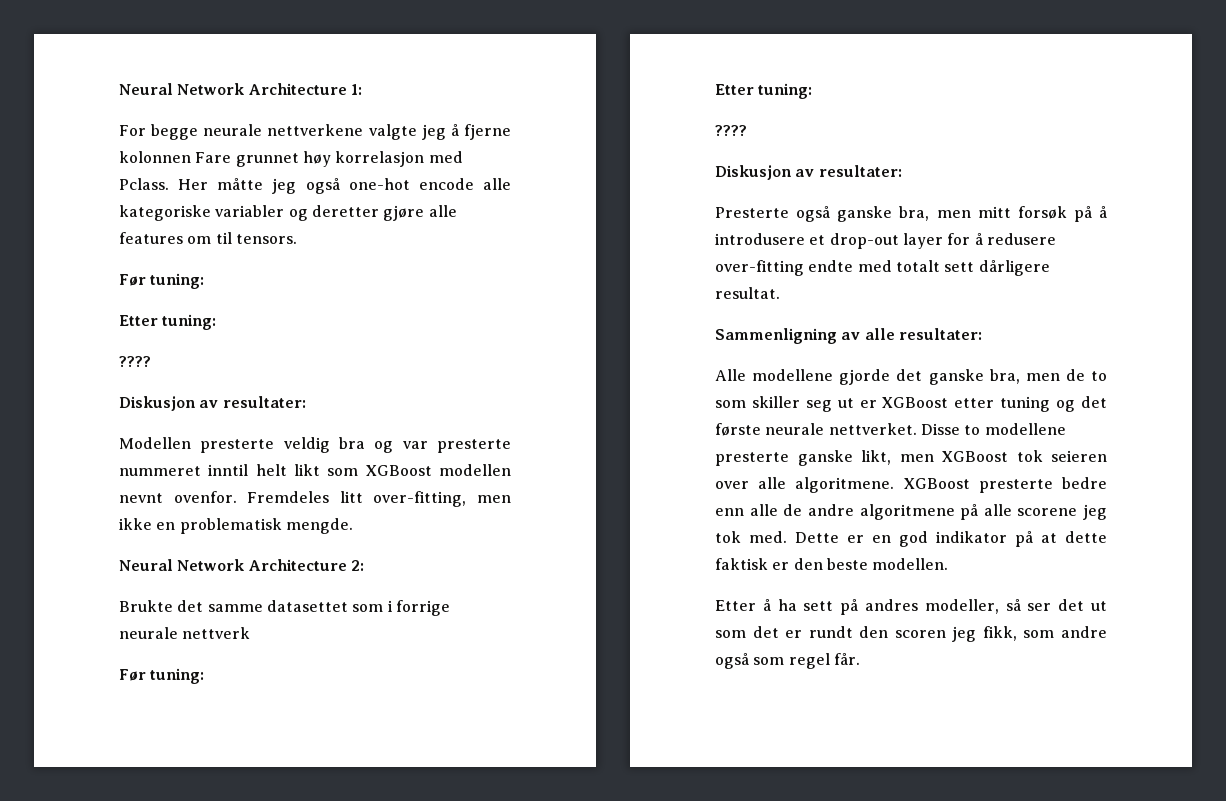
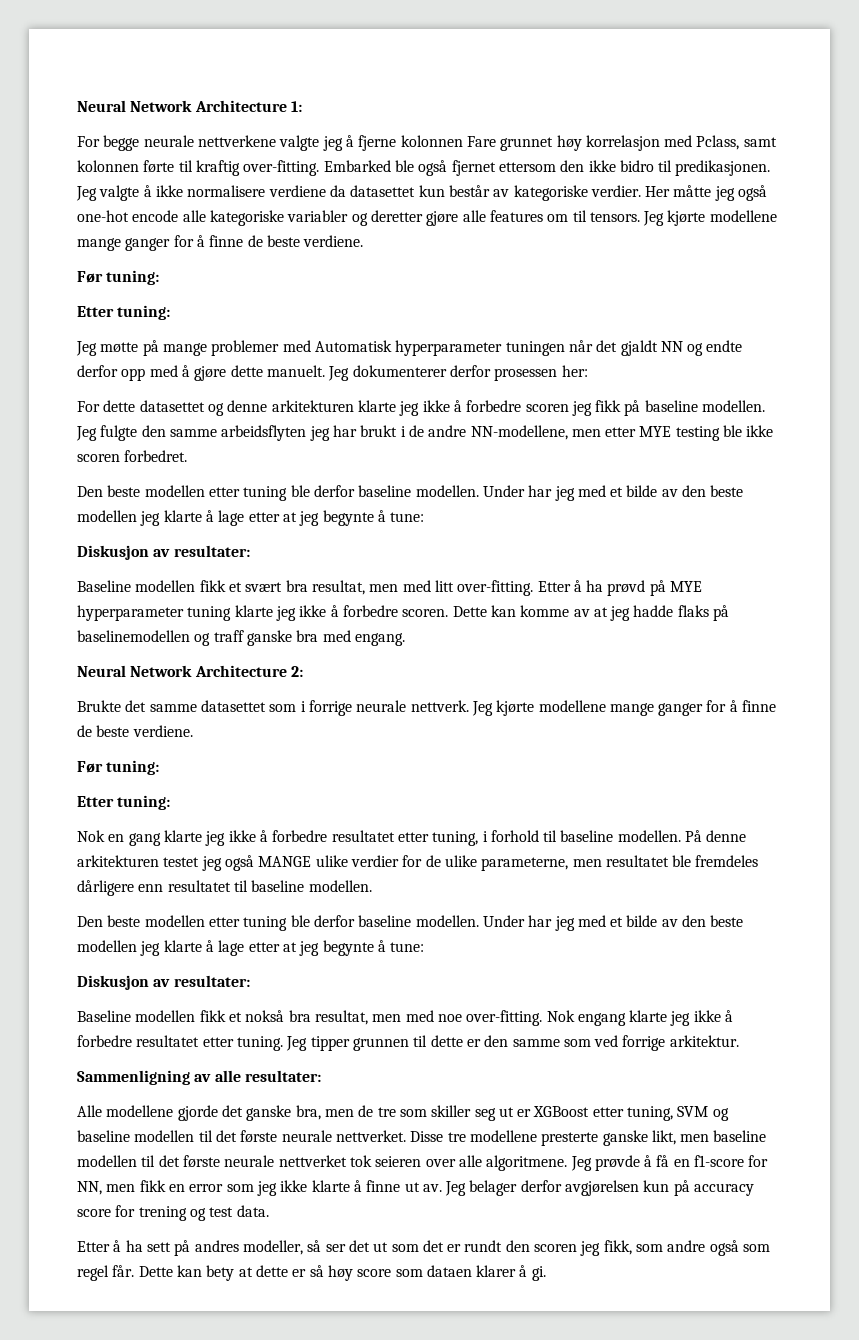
[119,178,169,190] Pclass. -> [696,135,777,150] [77,160,771,176] [76,185,641,201] Pclass, samt kolonnen førte til kraftig over-fitting. Embarked ble også fjernet ettersom den ikke bidro til predikasjonen. Jeg valgte å ikke normalisere verdiene da datasettet kun består av kategoriske verdier.
[119,273,205,289] [119,314,217,330] [119,356,151,367] [119,396,306,411] [119,437,511,453] [119,464,512,476] [119,491,511,507] [119,518,353,534] // Før tuning: // Etter tuning: // ???? // Diskusjon av resultater: // Modellen presterte veldig bra og var presterte nummeret inntil helt likt som XGBoost modellen nevnt ovenfor. Fremdeles litt over-fitting, men ikke en problematisk mengde. -> [643,210,777,226] [77,235,364,251] [77,270,160,285] [77,305,171,320] [76,340,743,356] [77,365,588,381] [77,400,766,416] [76,425,774,441] [77,450,188,462] [77,485,744,501] [77,510,425,526] [77,545,250,560] [77,580,703,596] [77,605,730,621] [77,630,405,646] Jeg kjørte modellene mange ganger for å finne de beste verdiene. // Før tuning: // Etter tuning: // Jeg møtte på mange problemer med Automatisk hyperparameter tuningen når det gjaldt NN og endte derfor opp med å gjøre dette manuelt. Jeg dokumenterer derfor prosessen her: // For dette datasettet og denne arkitekturen klarte jeg ikke å forbedre scoren jeg fikk på baseline modellen. Jeg fulgte den samme arbeidsflyten jeg har brukt i de andre NN-modellene, men etter MYE testing ble ikke scoren forbedret. // Den beste modellen etter tuning ble derfor baseline modellen. Under har jeg med et bilde av den beste modellen jeg klarte å lage etter at jeg begynte å tune: // Diskusjon av resultater: // Baseline modellen fikk et svært bra resultat, men med litt over-fitting. Etter å ha prøvd på MYE hyperparameter tuning klarte jeg ikke å forbedre scoren. Dette kan komme av at jeg hadde flaks på baselinemodellen og traff ganske bra med engang.
[182,627,251,639] [119,668,205,684] [715,83,813,99] [715,125,747,136] [715,165,902,180] [715,206,1107,222] [715,233,1056,249] [715,260,1050,276] [715,287,780,299] nettverk // Før tuning: // Etter tuning: // ???? // Diskusjon av resultater: // Presterte også ganske bra, men mitt forsøk på å introdusere et drop-out layer for å redusere over-fitting endte med totalt sett dårligere resultat. -> [410,700,777,716] [77,725,193,737] [77,760,160,775] [77,795,171,810] [77,830,747,846] [77,855,759,871] [77,880,372,896] [77,915,744,931] [77,940,425,956] [77,975,250,990] [77,1010,734,1026] [77,1035,739,1051] nettverk. Jeg kjørte modellene mange ganger for å finne de beste verdiene. // Før tuning: // Etter tuning: // Nok en gang klarte jeg ikke å forbedre resultatet etter tuning, i forhold til baseline modellen. På denne arkitekturen testet jeg også MANGE ulike verdier for de ulike parameterne, men resultatet ble fremdeles dårligere enn resultatet til baseline modellen. // Den beste modellen etter tuning ble derfor baseline modellen. Under har jeg med et bilde av den beste modellen jeg klarte å lage etter at jeg begynte å tune: // Diskusjon av resultater: // Baseline modellen fikk et nokså bra resultat, men med noe over-fitting. Nok engang klarte jeg ikke å forbedre resultatet etter tuning. Jeg tipper grunnen til dette er den samme som ved forrige arkitektur.
[1091,371,1107,381] to -> [377,1107,396,1117] tre
[1000,396,1076,412] tuning og -> [627,1106,729,1121] [77,1130,213,1142] tuning, SVM og baseline modellen til
[964,425,981,435] to -> [447,1132,466,1142] tre
[942,451,1008,462] XGBoost -> [713,1130,767,1142] [77,1155,347,1168] baseline modellen til det første neurale nettverket
[903,477,1107,493] [715,504,1107,520] [715,531,1107,547] [715,558,949,570] XGBoost presterte bedre enn alle de andre algoritmene på alle scorene jeg tok med. Dette er en god indikator på at dette faktisk er den beste modellen. -> [570,1155,769,1171] [77,1180,755,1196] [77,1205,269,1221] Jeg prøvde å få en f1-score for NN, men fikk en error som jeg ikke klarte å finne ut av. Jeg belager derfor avgjørelsen kun på accuracy score for trening og test data.
(860, 659) none -> [138,1265,546,1281] Dette kan bety at dette er så høy score som dataen klarer å gi.

